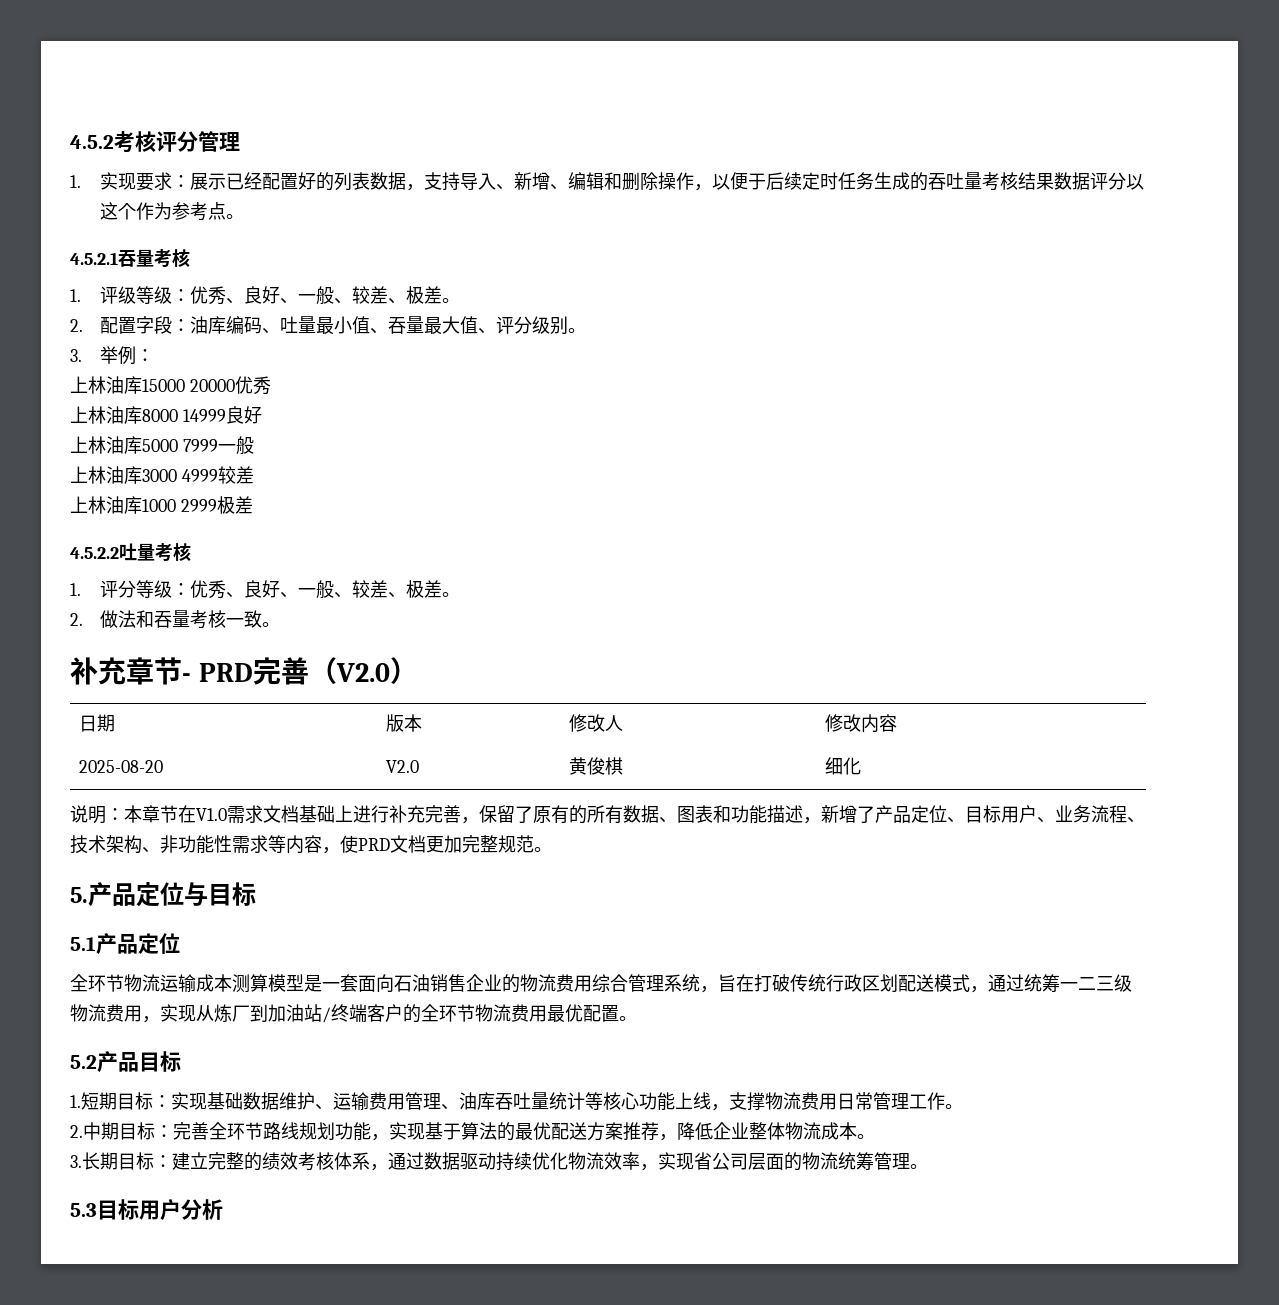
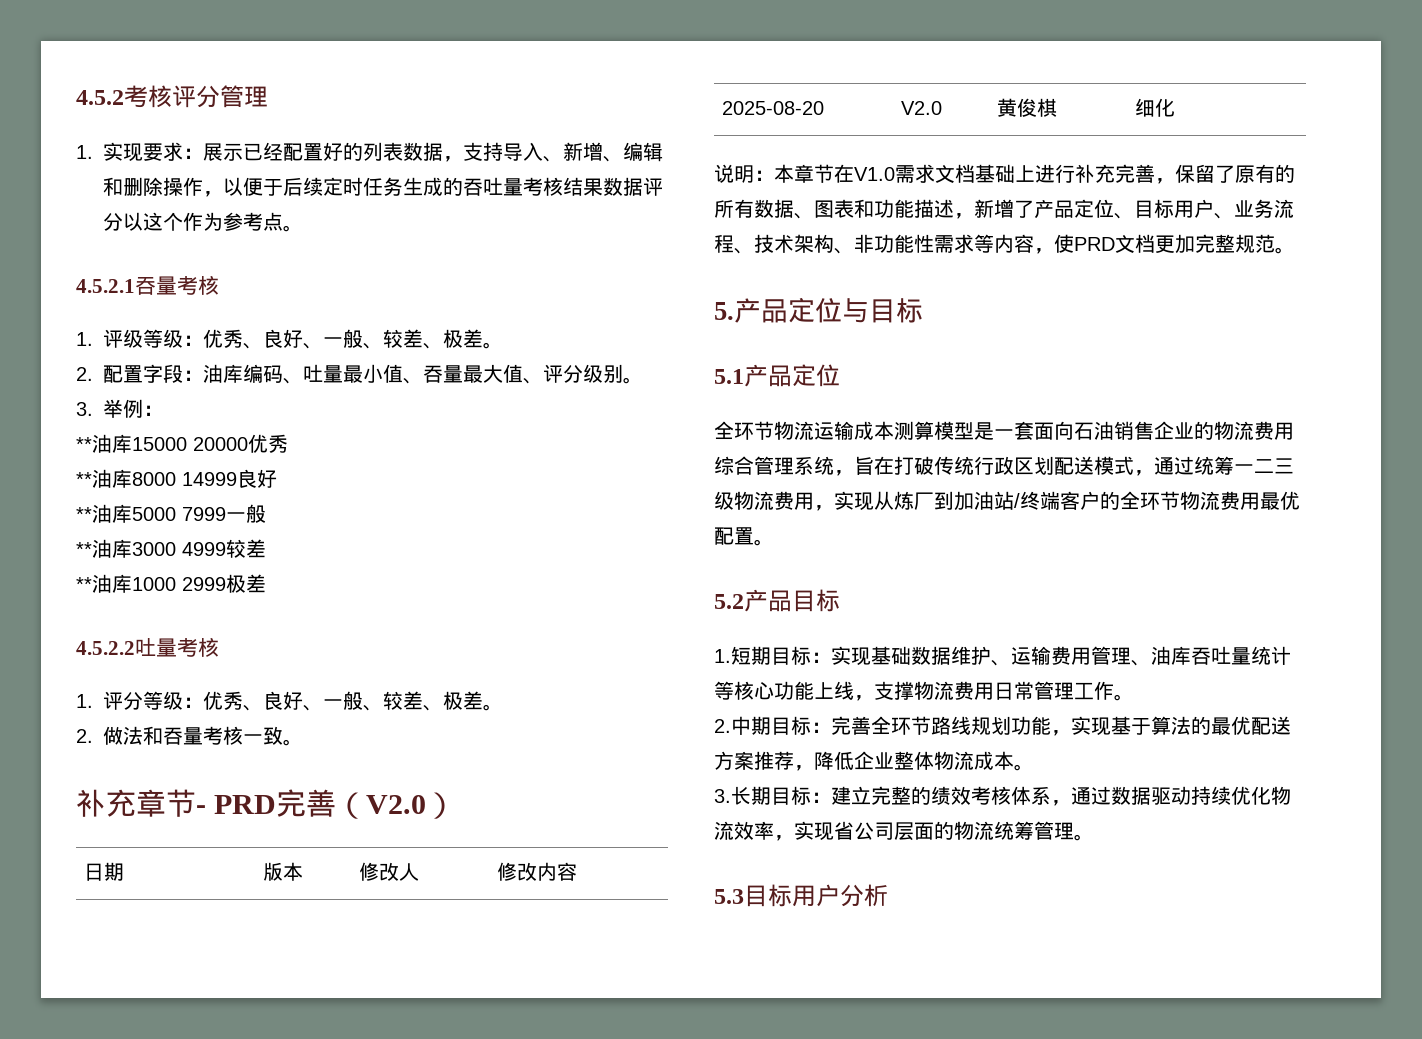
[70,376,106,394] 上林 -> [76,437,92,451] **
[70,406,106,424] 上林 -> [76,472,92,486] **
[70,436,106,454] 上林 -> [76,507,92,521] **
[70,466,106,484] 上林 -> [76,542,92,556] **
[70,496,106,514] 上林 -> [76,577,92,591] **

